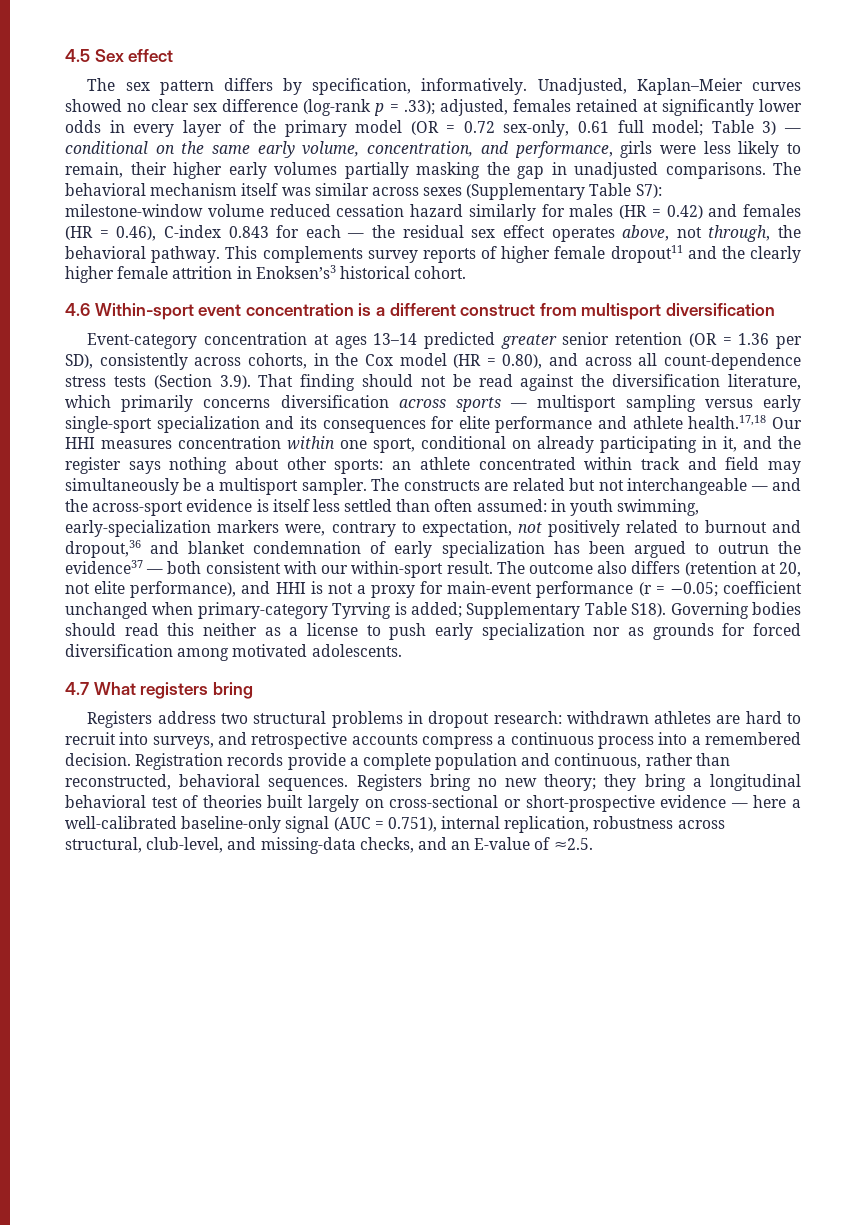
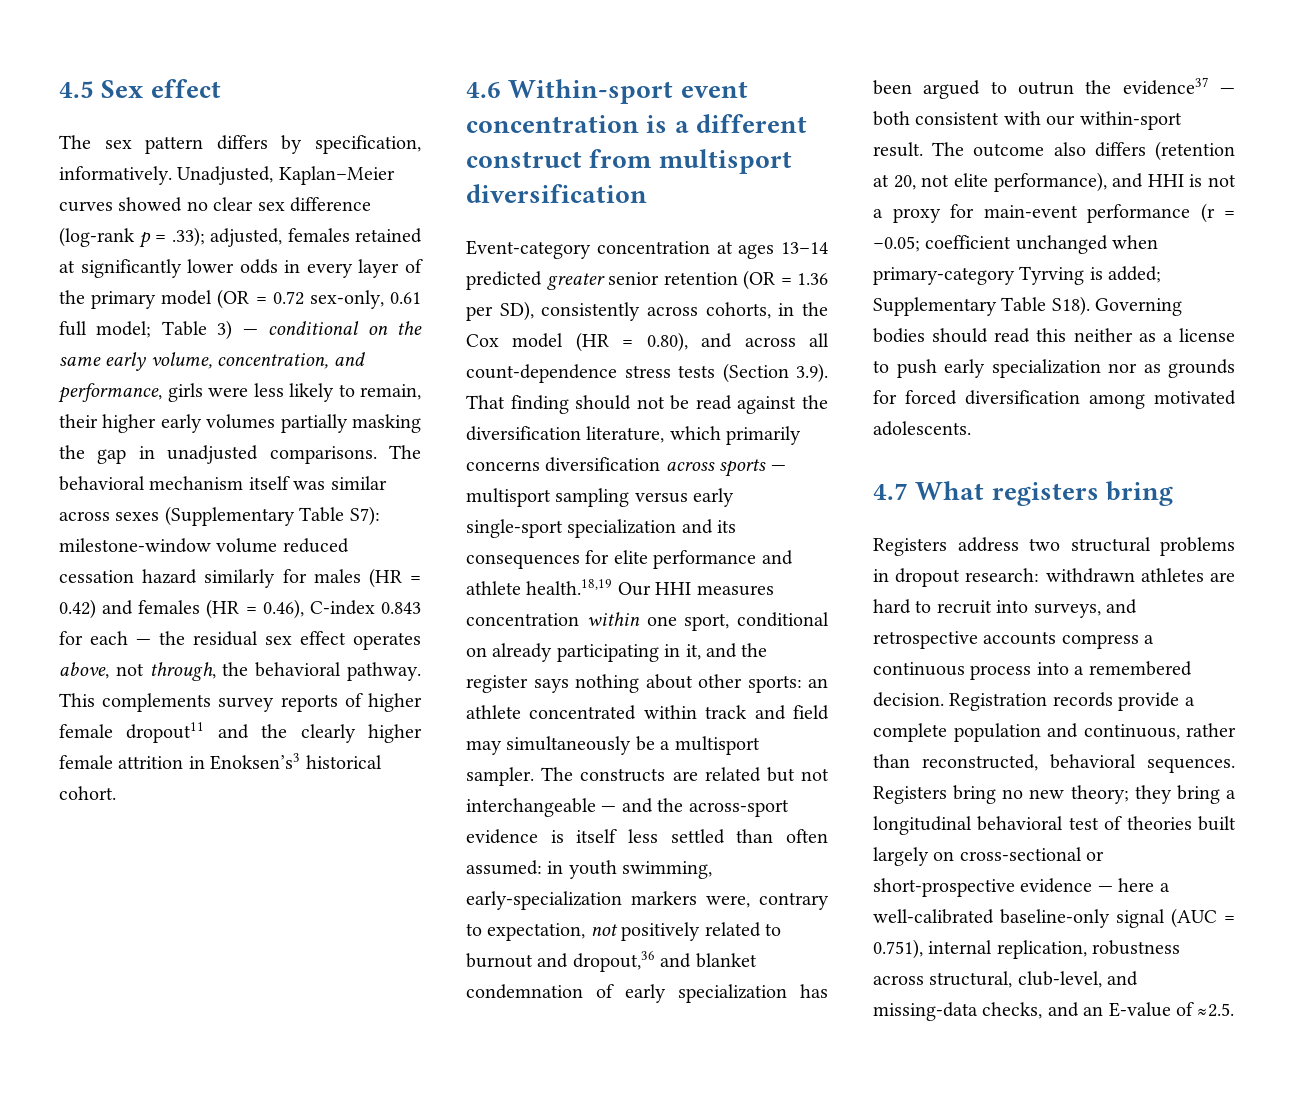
[688,415,767,429] health.17,18 -> [526,579,613,595] health.18,19

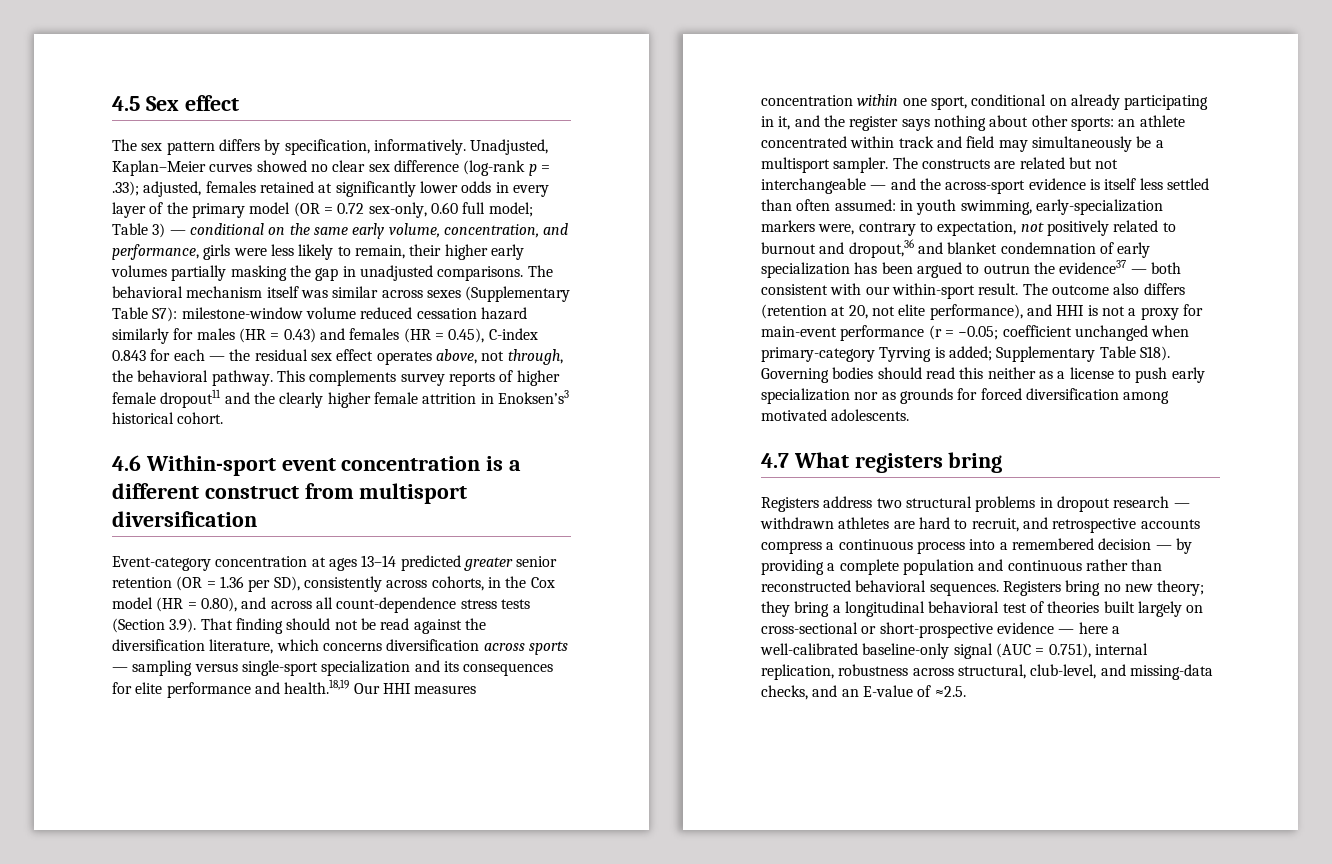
[390,292,421,304] 0.61 -> [430,202,458,214] 0.60
[59,599,96,619] 0.42) -> [283,328,316,343] 0.43)
[262,599,304,619] 0.46), -> [448,328,485,343] 0.45),
[726,426,802,445] primarily -> (319, 645) none
[466,488,551,507] multisport -> (128, 669) none
[693,488,735,507] early -> (238, 667) none
[466,581,521,595] athlete -> (280, 688) none
[965,568,1040,582] research: -> [1113,496,1190,508] research —
[936,600,1101,618] recruit into surveys, -> [971,518,1019,532] recruit,
[873,692,1180,711] decision. Registration records provide -> [1098,538,1192,554] [761,559,824,575] decision — by providing
[1083,724,1180,740] continuous, -> [1007,560,1082,571] continuous
[922,754,1038,771] reconstructed, -> [761,580,851,592] reconstructed

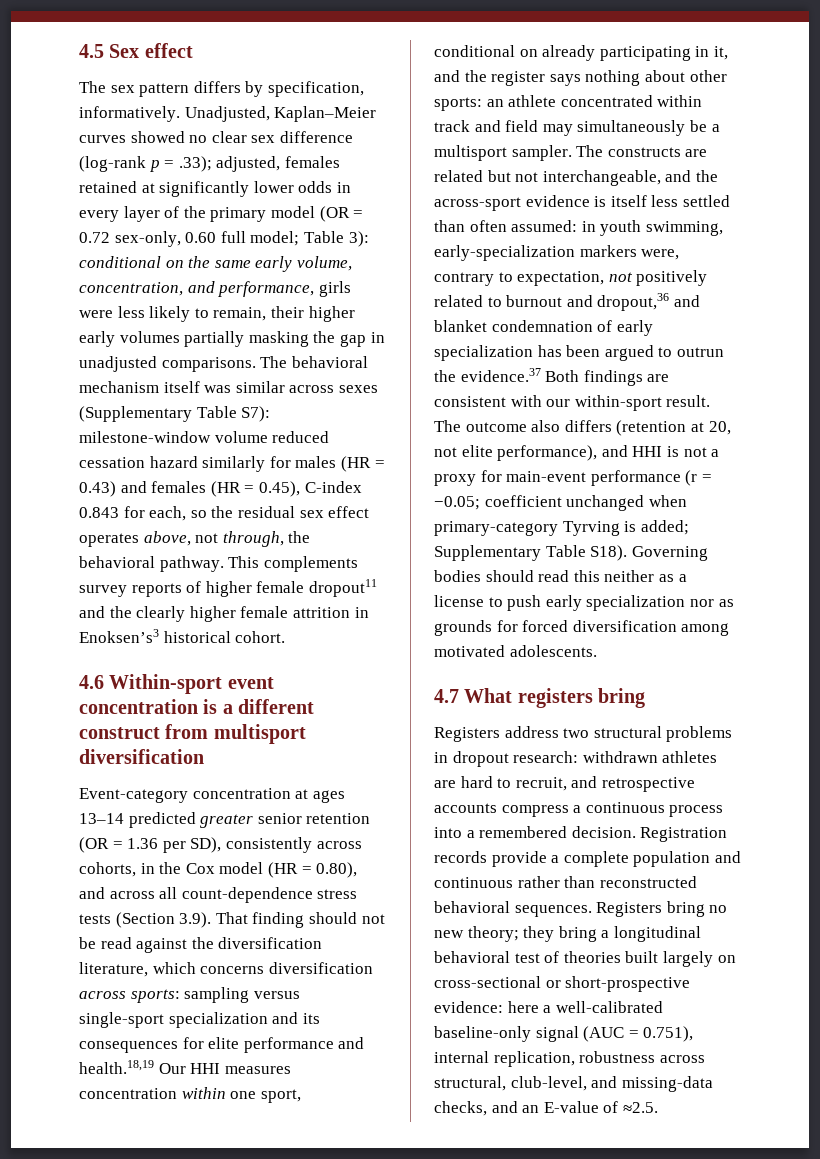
[152,223,186,238] 3) — -> [348,231,369,247] 3):
[173,349,225,361] each — -> [149,506,207,521] each, so
[528,641,568,655] [112,667,128,672] sports — -> [130,989,180,1003] sports:
[761,178,887,194] interchangeable — -> [542,170,661,186] interchangeable,
[1059,260,1181,274] evidence37 — both -> [460,368,670,386] evidence.37 Both findings are
[1113,496,1190,508] research — -> [513,751,579,763] research:
[1098,538,1192,554] [761,559,824,575] decision — by providing -> [571,826,728,842] [434,851,547,867] decision. Registration records provide
[996,622,1075,634] evidence — -> [434,1001,503,1013] evidence:

